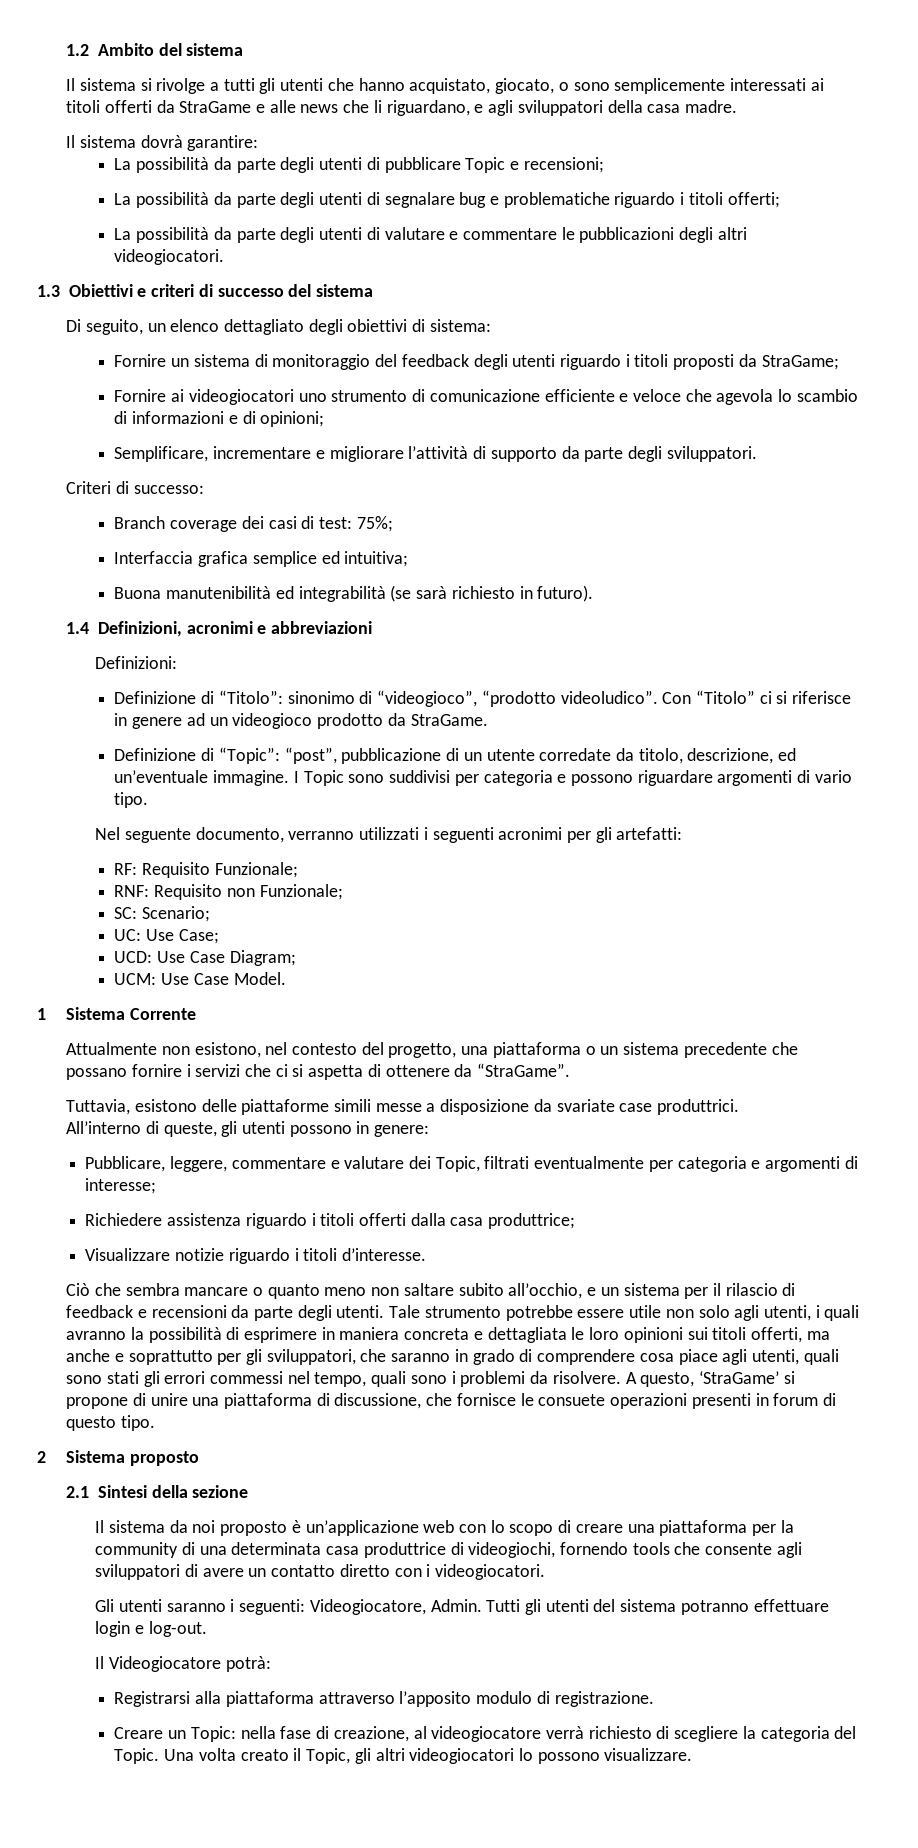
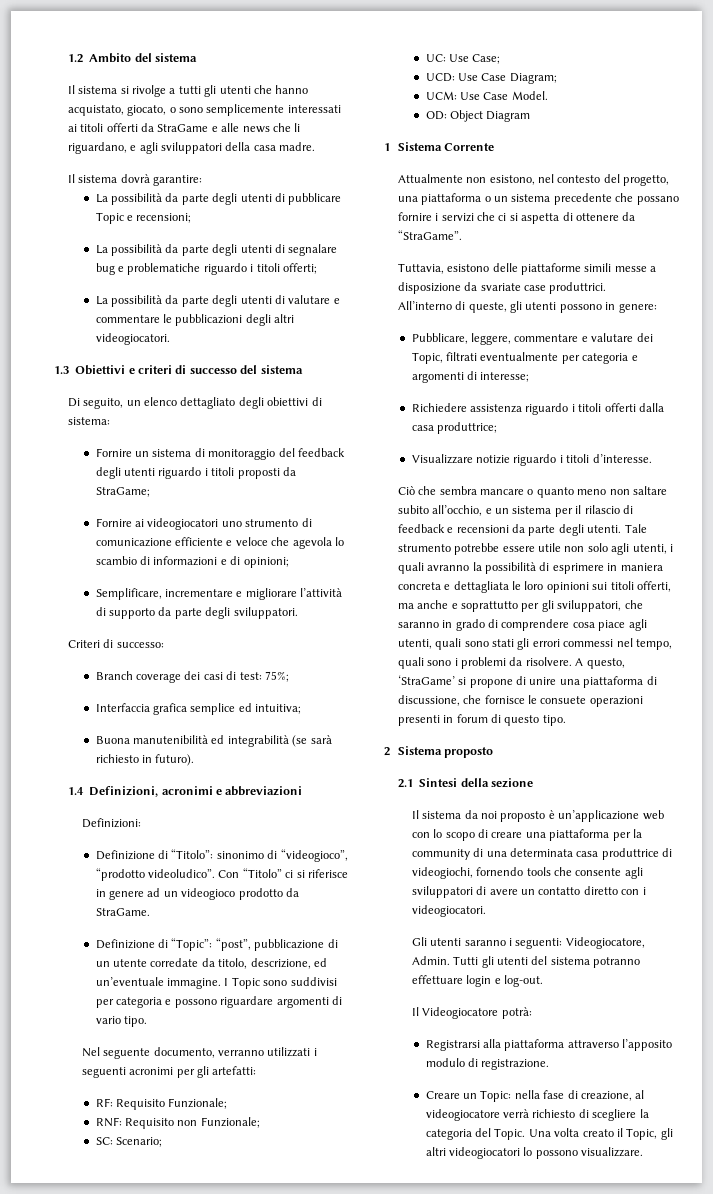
(286, 978) none -> [425,110,531,122] // OD: Object Diagram

